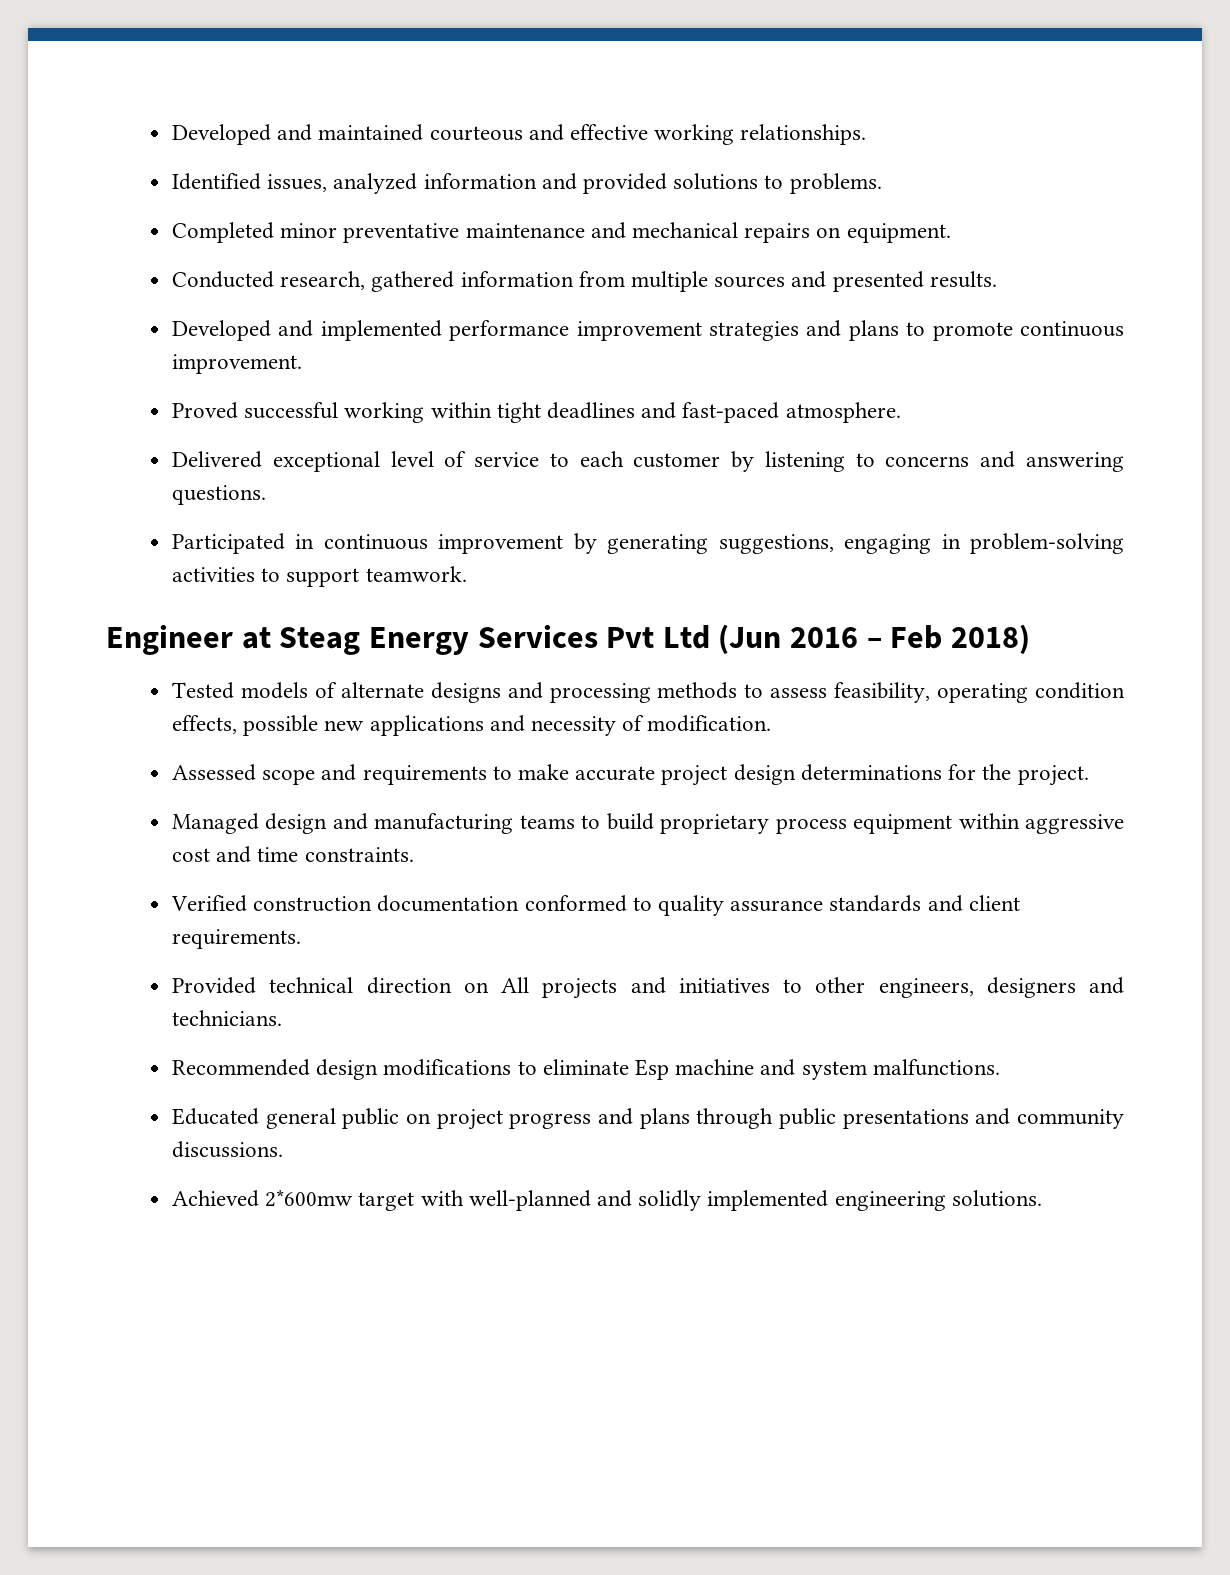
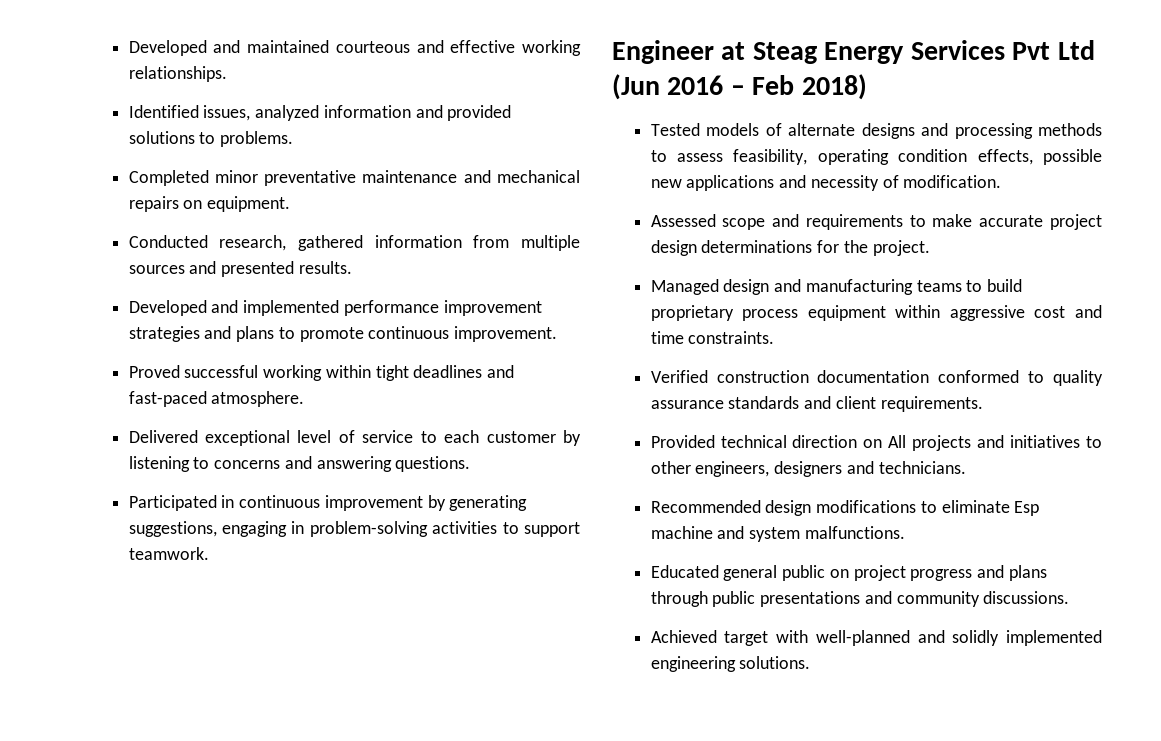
[265,1189,354,1207] 2*600mw -> (717, 636) none

